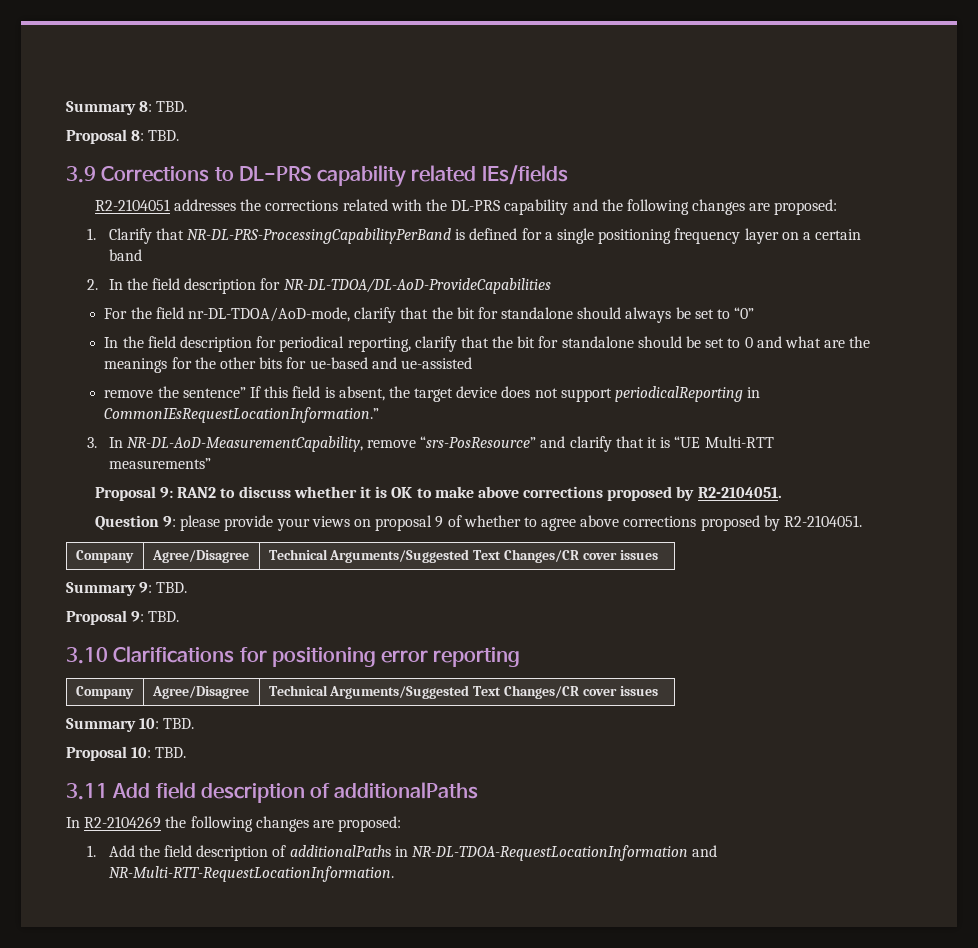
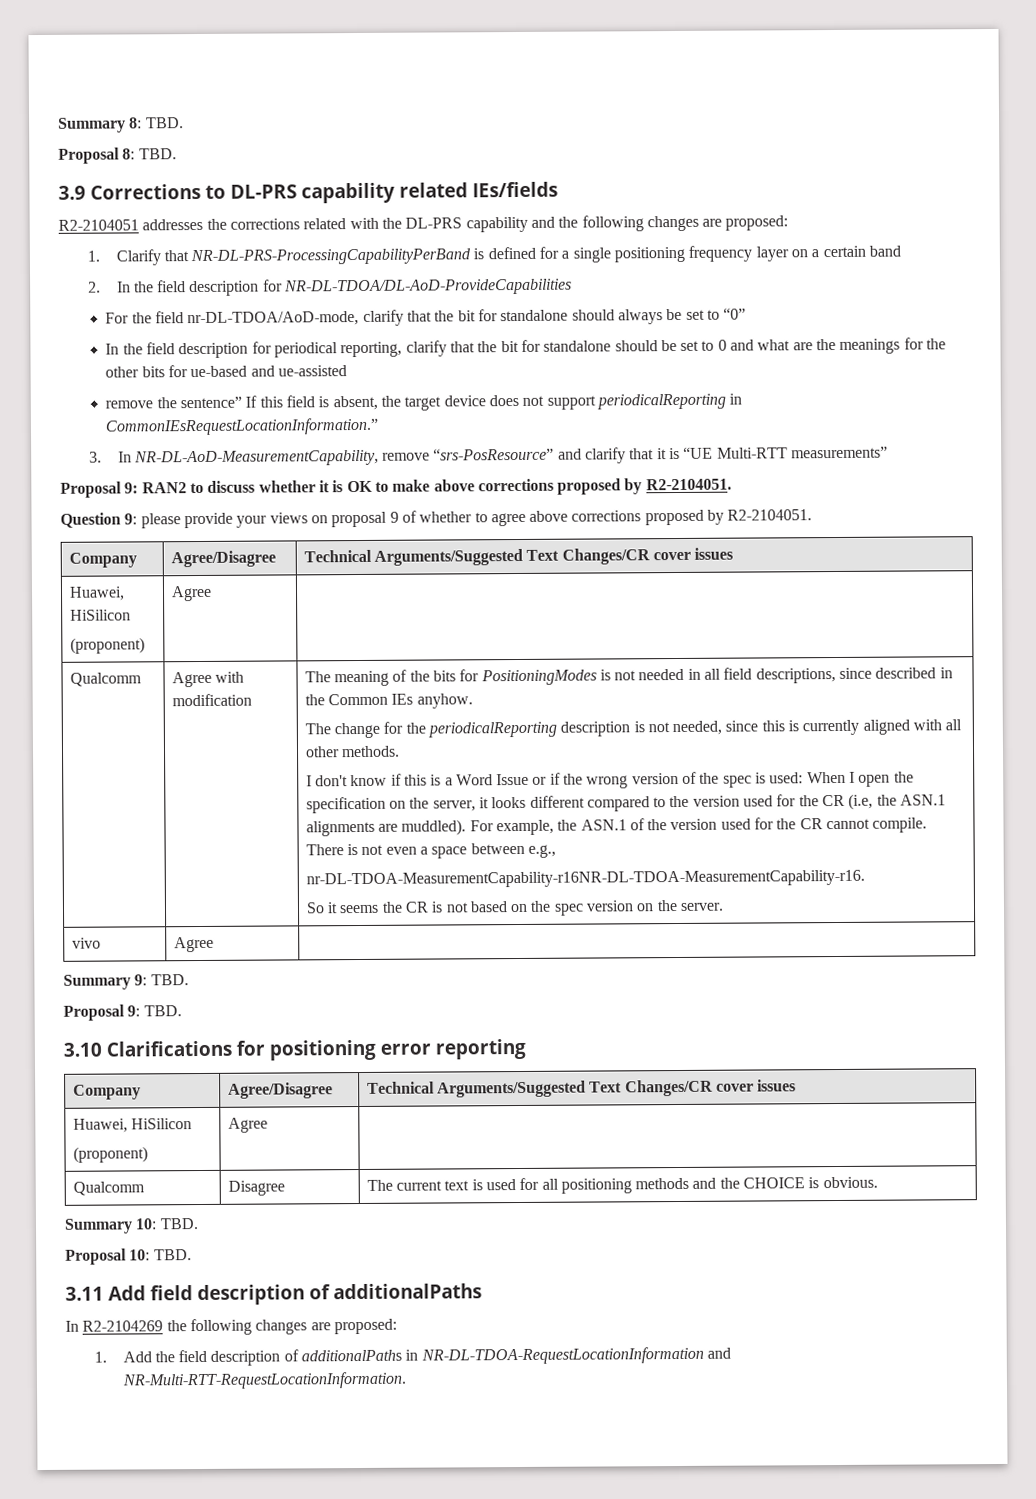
(658, 555) none -> [68,586,125,601] [69,609,131,621] [69,637,145,654] [170,585,212,602] [69,672,142,687] [171,671,244,688] [171,693,252,707] [304,667,953,687] [304,693,473,709] [304,719,963,739] [304,745,400,758] [305,771,914,789] [305,793,947,814] [305,817,928,837] [305,842,556,859] [305,869,865,889] [305,900,725,916] [71,937,101,949] [173,936,214,953] // Huawei, HiSilicon // (proponent) | Agree | // Qualcomm | Agree with modification | The meaning of the bits for PositioningModes is not needed in all field descriptions, since described in the Common IEs anyhow. // The change for the periodicalReporting description is not needed, since this is currently aligned with all other methods. // I don't know if this is a Word Issue or if the wrong version of the spec is used: When I open the specification on the server, it looks different compared to the version used for the CR (i.e, the ASN.1 alignments are muddled). For example, the ASN.1 of the version used for the CR cannot compile. There is not even a space between e.g., // nr-DL-TDOA-MeasurementCapability-r16NR-DL-TDOA-MeasurementCapability-r16. // So it seems the CR is not based on the spec version on the server. // vivo | Agree |
(658, 691) none -> [72,1118,192,1133] [72,1146,148,1163] [227,1117,268,1133] [72,1181,145,1196] [227,1180,285,1196] [366,1176,878,1194] // Huawei, HiSilicon // (proponent) | Agree | // Qualcomm | Disagree | The current text is used for all positioning methods and the CHOICE is obvious.

